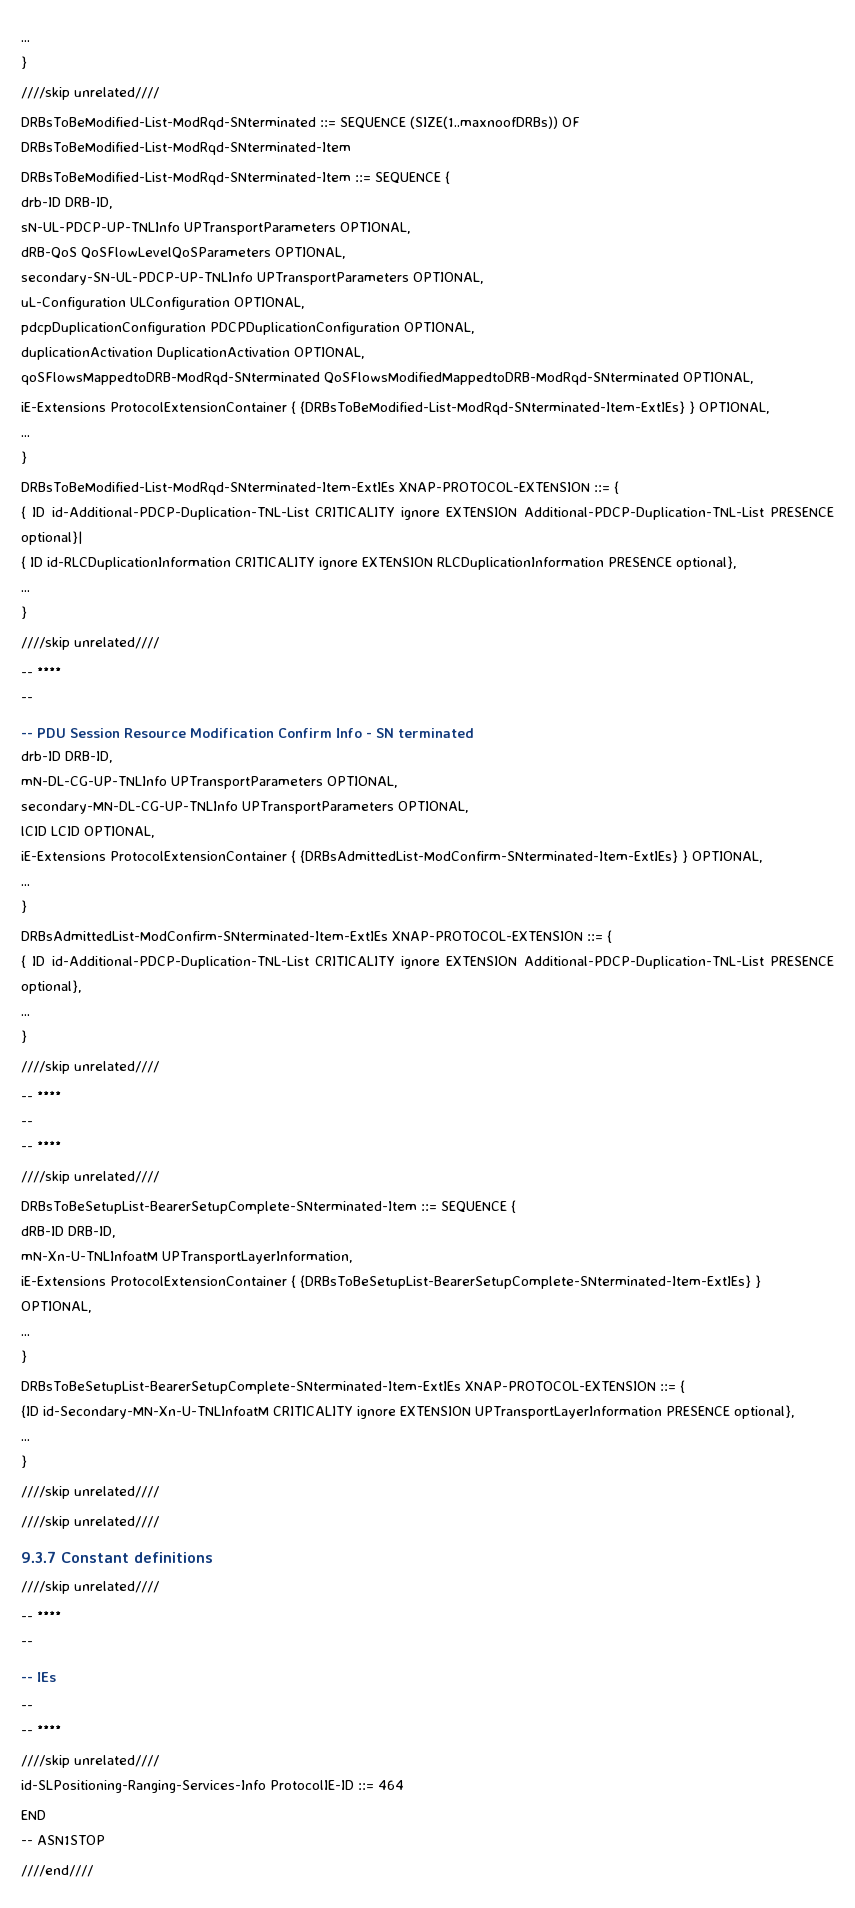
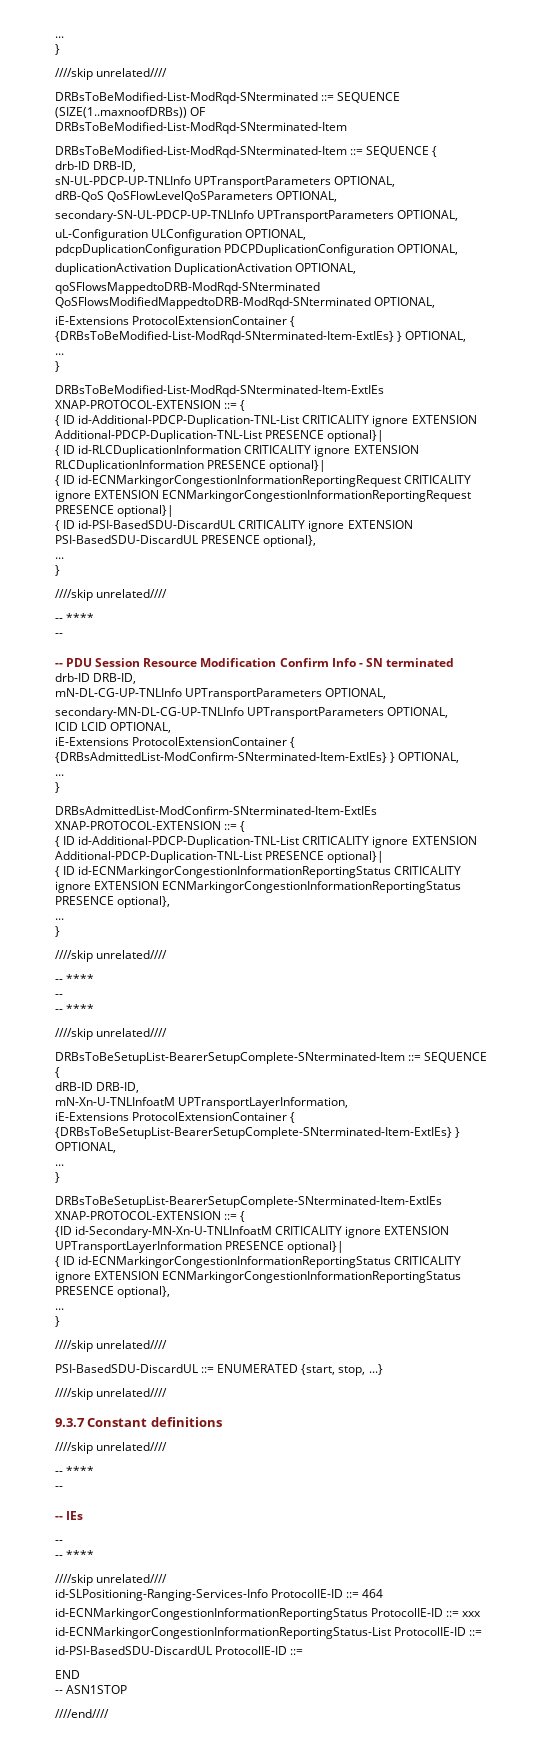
(672, 562) none -> [269,460,327,472] [55,475,472,487] [55,490,472,502] [55,505,175,517] [55,520,413,532] [55,535,261,544] optional}| // { ID id-ECNMarkingorCongestionInformationReportingRequest CRITICALITY ignore EXTENSION ECNMarkingorCongestionInformationReportingRequest PRESENCE optional}| // { ID id-PSI-BasedSDU-DiscardUL CRITICALITY ignore EXTENSION PSI-BasedSDU-DiscardUL PRESENCE
(834, 961) none -> [327,851,385,863] [55,866,462,878] [55,881,462,893] [55,896,114,905] optional}| // { ID id-ECNMarkingorCongestionInformationReportingStatus CRITICALITY ignore EXTENSION ECNMarkingorCongestionInformationReportingStatus PRESENCE
[734,1405,795,1419] [21,1439,30,1441] [21,1455,27,1468] [21,1486,159,1499] optional}, // ... // } // ////skip unrelated//// -> [287,1241,345,1253] [55,1256,462,1268] [55,1271,462,1283] [55,1286,171,1298] [55,1308,64,1310] [55,1316,60,1327] [55,1340,168,1352] [55,1364,383,1376] optional}| // { ID id-ECNMarkingorCongestionInformationReportingStatus CRITICALITY ignore EXTENSION ECNMarkingorCongestionInformationReportingStatus PRESENCE optional}, // ... // } // ////skip unrelated//// // PSI-BasedSDU-DiscardUL ::= ENUMERATED {start, stop, ...}
(404, 1785) none -> [55,1608,482,1620] [55,1627,483,1639] [55,1646,304,1655] // id-ECNMarkingorCongestionInformationReportingStatus ProtocolIE-ID ::= xxx // id-ECNMarkingorCongestionInformationReportingStatus-List ProtocolIE-ID ::= // id-PSI-BasedSDU-DiscardUL ProtocolIE-ID ::=

